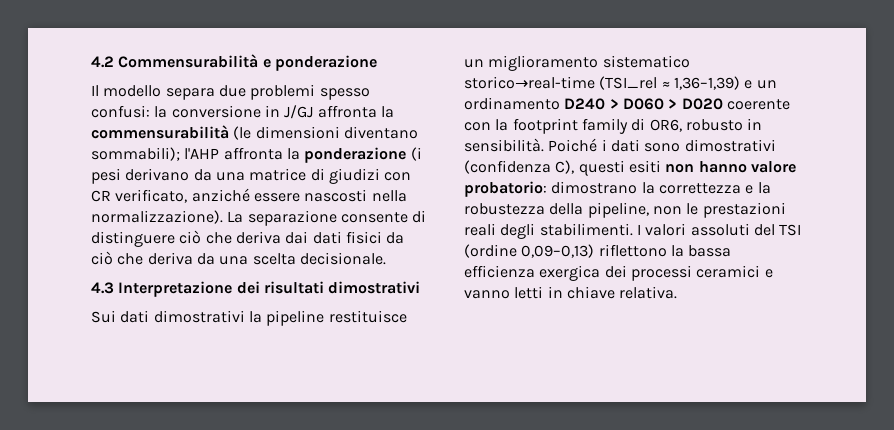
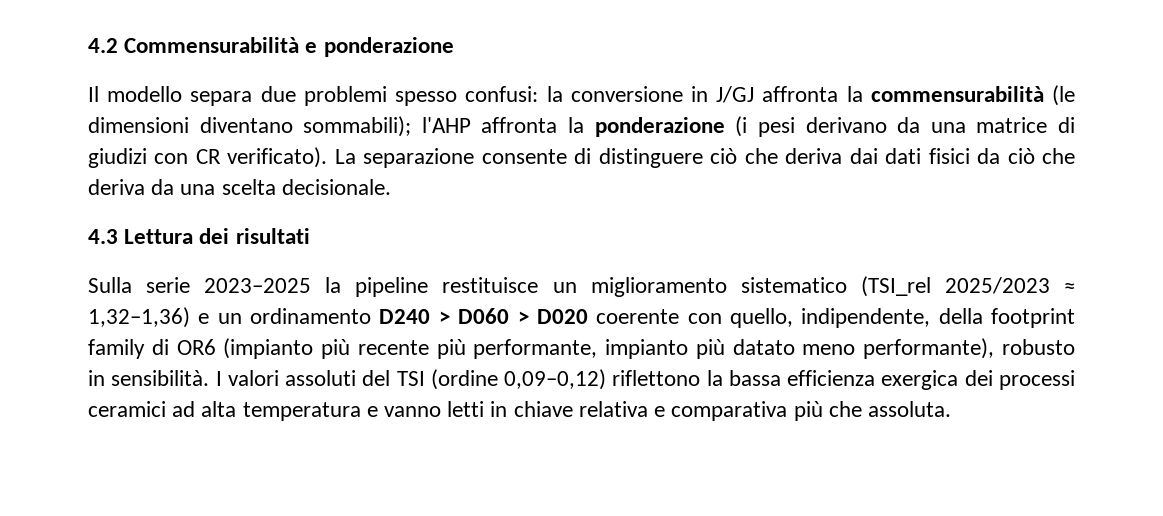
[115,188,407,203] [91,210,223,224] verificato, anziché essere nascosti nella normalizzazione). -> [227,147,328,168] verificato).
[118,281,233,297] Interpretazione -> [124,229,194,244] Lettura
[328,281,421,294] [91,310,245,323] dimostrativi // Sui dati dimostrativi -> [88,277,312,293] // Sulla serie 2023–2025
[464,76,740,90] storico→real-time (TSI_rel ≈ 1,36–1,39) -> [860,276,1075,297] [88,307,190,328] (TSI_rel 2025/2023 ≈ 1,32–1,36)
[495,118,763,134] [464,138,776,152] [464,160,796,176] [464,181,771,197] [464,202,786,218] [464,223,633,239] la footprint family di OR6, robusto in sensibilità. Poiché i dati sono dimostrativi (confidenza C), questi esiti non hanno valore probatorio: dimostrano la correttezza e la robustezza della pipeline, non le prestazioni reali degli stabilimenti. -> [729,308,1075,328] [88,338,1075,359] [88,370,210,386] quello, indipendente, della footprint family di OR6 (impianto più recente più performante, impianto più datato meno performante), robusto in sensibilità.
[521,244,595,258] 0,09–0,13) -> [504,369,607,390] 0,09–0,12)
(761, 271) none -> [172,401,361,421] ad alta temperatura
[619,286,678,299] relativa. -> [578,401,951,421] relativa e comparativa più che assoluta.

